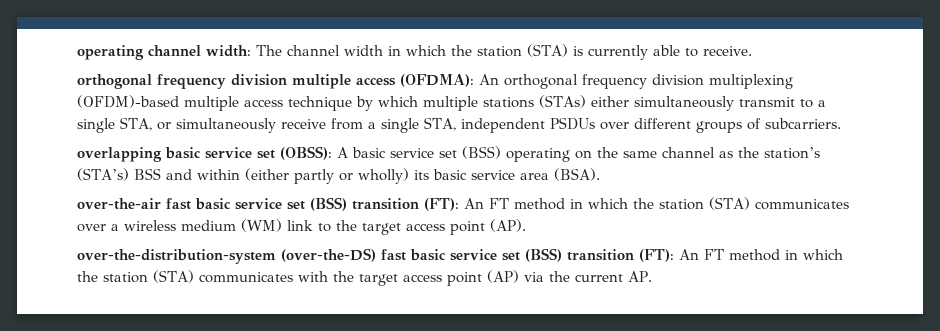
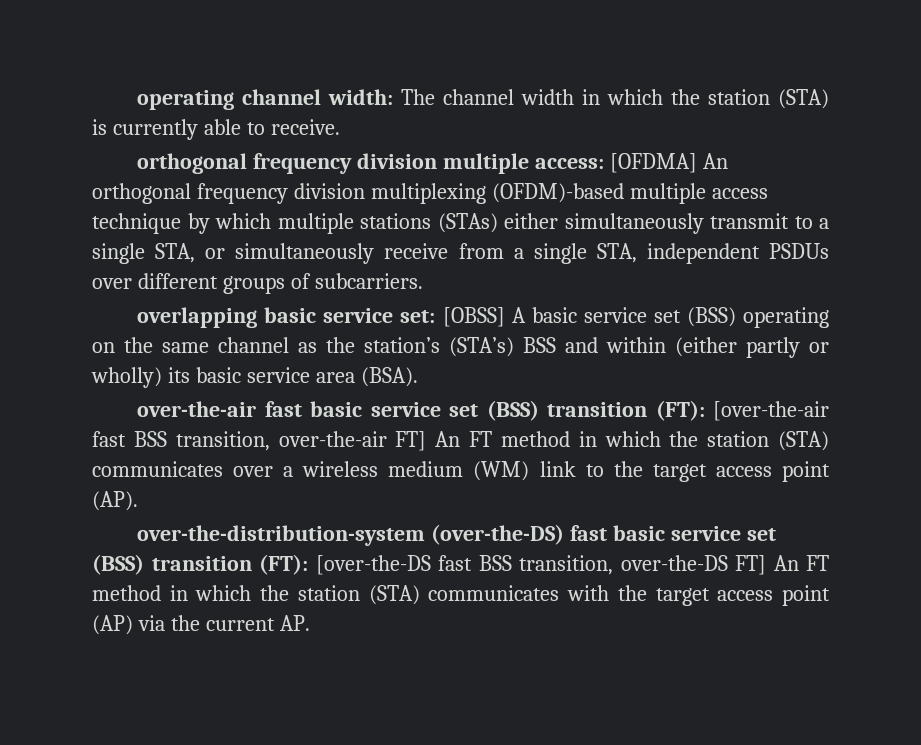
[356,74,474,87] access (OFDMA): -> [534,153,697,173] access: [OFDMA]
[257,146,332,160] set (OBSS): -> [400,307,505,327] set: [OBSS]
(459, 204) none -> [713,401,829,421] [92,431,427,451] [over-the-air fast BSS transition, over-the-air FT]
(674, 255) none -> [315,555,766,575] [over-the-DS fast BSS transition, over-the-DS FT]

